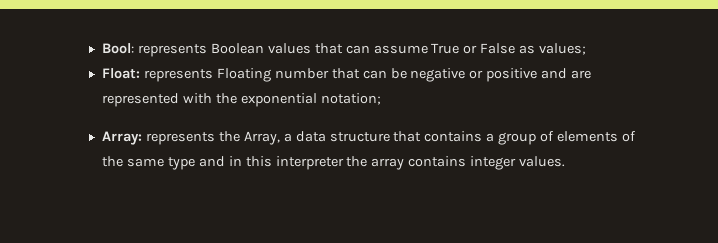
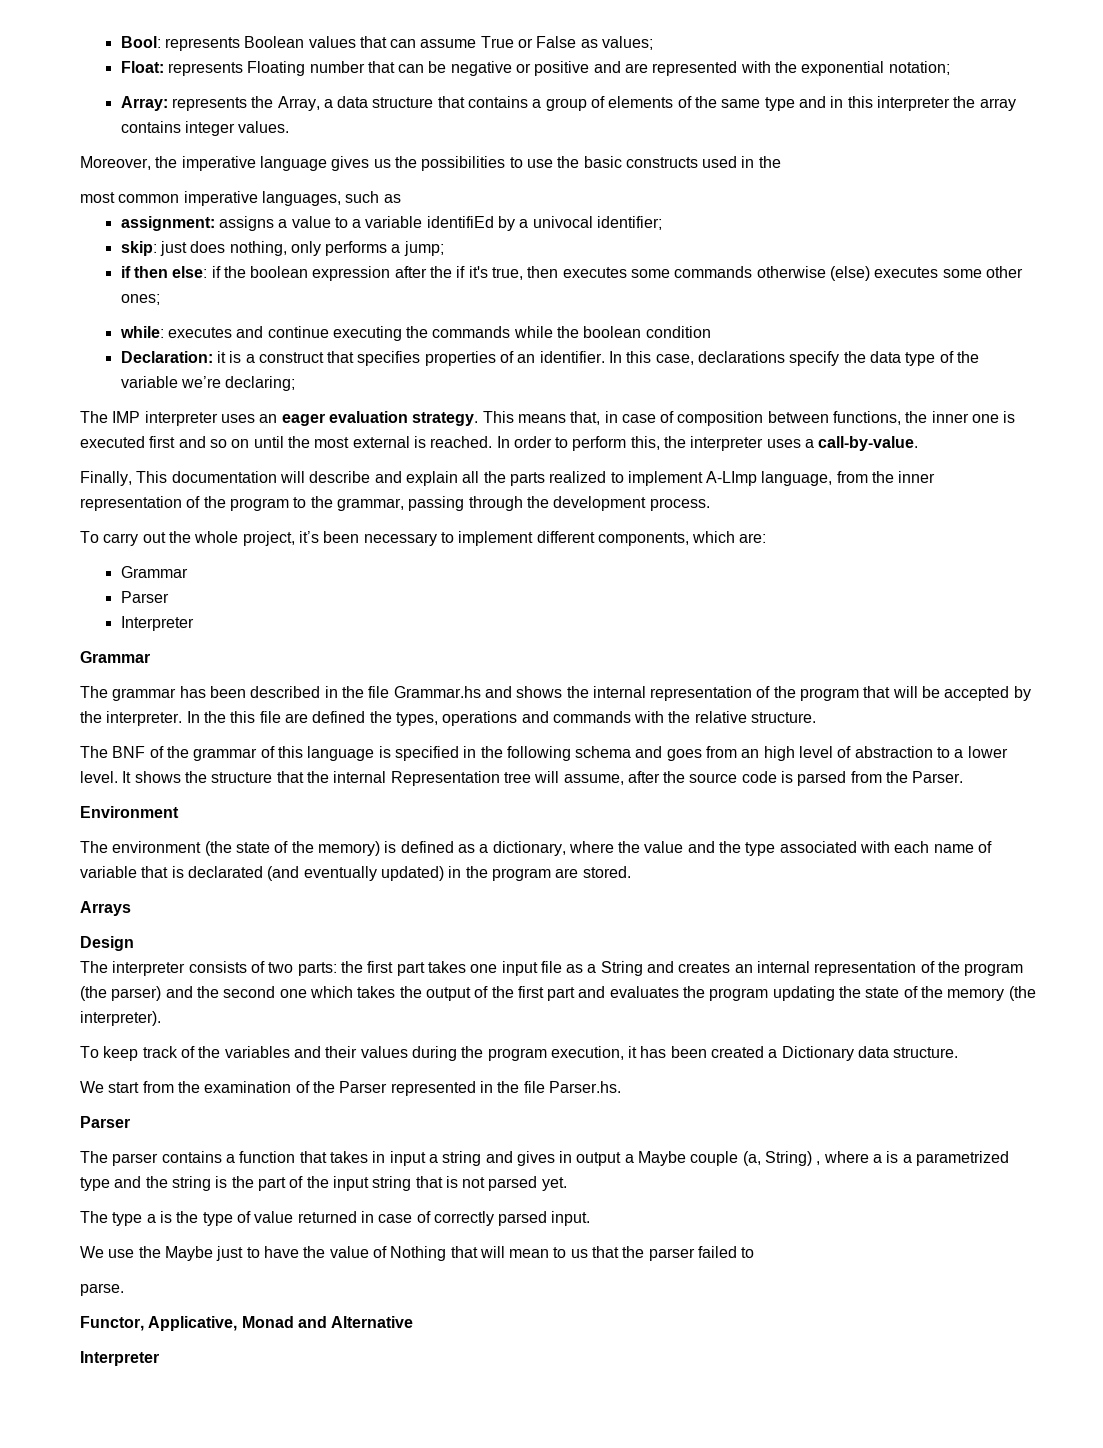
(566, 161) none -> [80,156,781,171] [80,191,401,206] [120,216,663,231] [120,241,444,256] [120,266,1023,281] [120,294,160,305] [119,326,711,341] [120,351,979,366] [120,376,296,391] [80,411,1016,426] [80,436,919,451] [80,471,936,486] [80,496,710,511] [80,531,767,546] [120,566,188,578] [120,591,169,603] [120,616,194,631] [80,651,150,663] [80,686,1031,701] [80,711,817,726] [80,746,1008,761] [80,771,964,786] [80,806,179,818] [80,841,993,856] [80,866,631,881] [80,901,131,916] [80,936,134,951] [80,961,1024,976] [80,986,1036,1001] [80,1011,161,1026] [80,1046,959,1061] [80,1081,621,1096] [80,1116,130,1128] [80,1151,1010,1166] [80,1176,567,1191] [80,1211,591,1226] [80,1246,755,1261] [80,1283,124,1296] [80,1316,414,1331] [80,1351,159,1366] // Moreover, the imperative language gives us the possibilities to use the basic constructs used in the // most common imperative languages, such as // assignment: assigns a value to a variable identifiEd by a univocal identifier; // skip: just does nothing, only performs a jump; // if then else: if the boolean expression after the if it's true, then executes some commands otherwise (else) executes some other ones; // while: executes and continue executing the commands while the boolean condition // Declaration: it is a construct that specifies properties of an identifier. In this case, declarations specify the data type of the variable we’re declaring; // The IMP interpreter uses an eager evaluation strategy. This means that, in case of composition between functions, the inner one is executed first and so on until the most external is reached. In order to perform this, the interpreter uses a call-by-value. // Finally, This documentation will describe and explain all the parts realized to implement A-LImp language, from the inner representation of the program to the grammar, passing through the development process. // To carry out the whole project, it’s been necessary to implement different components, which are: // Grammar // Parser // Interpreter // Grammar // The grammar has been described in the file Grammar.hs and shows the internal representation of the program that will be accepted by the interpreter. In the this file are defined the types, operations and commands with the relative structure. // The BNF of the grammar of this language is specified in the following schema and goes from an high level of abstraction to a lower level. It shows the structure that the internal Representation tree will assume, after the source code is parsed from the Parser. // Environment // The environment (the state of the memory) is defined as a dictionary, where the value and the type associated with each name of variable that is declarated (and eventually updated) in the program are stored. // Arrays // Design // The interpreter consists of two parts: the first part takes one input file as a String and creates an internal representation of the program (the parser) and the second one which takes the output of the first part and evaluates the program updating the state of the memory (the interpreter). // To keep track of the variables and their values during the program execution, it has been created a Dictionary data structure. // We start from the examination of the Parser represented in the file Parser.hs. // Parser // The parser contains a function that takes in input a string and gives in output a Maybe couple (a, String) , where a is a parametrized type and the string is the part of the input string that is not parsed yet. // The type a is the type of value returned in case of correctly parsed input. // We use the Maybe just to have the value of Nothing that will mean to us that the parser failed to // parse. // Functor, Applicative, Monad and Alternative // Interpreter

